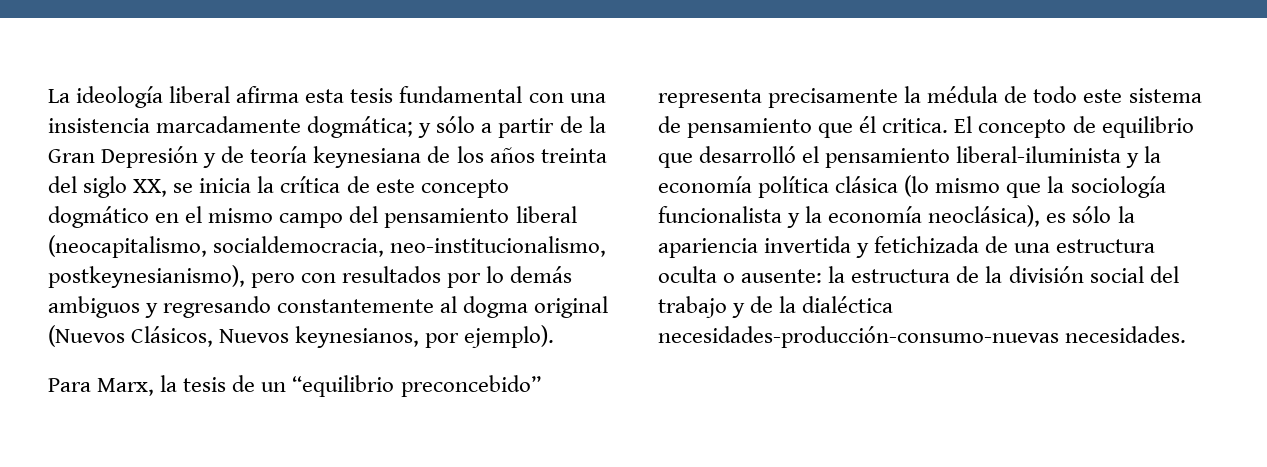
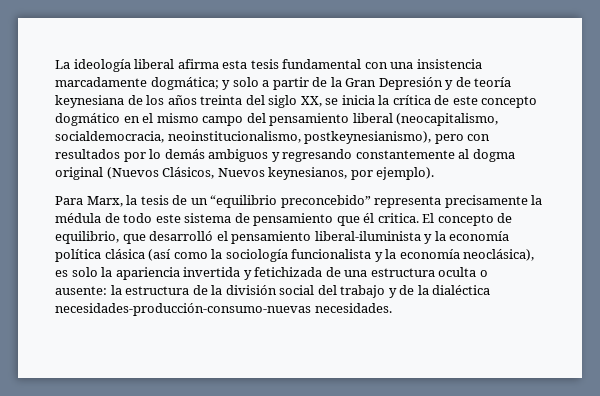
[436,116,476,133] sólo -> [232,77,259,87] solo
[390,236,607,257] neo-institucionalismo, -> [167,131,301,143] neoinstitucionalismo,
[1101,116,1194,138] equilibrio -> [55,231,119,244] equilibrio,
[904,175,1042,198] (lo mismo que -> [148,249,208,261] (así como
[1072,206,1112,223] sólo -> [71,267,98,277] solo

